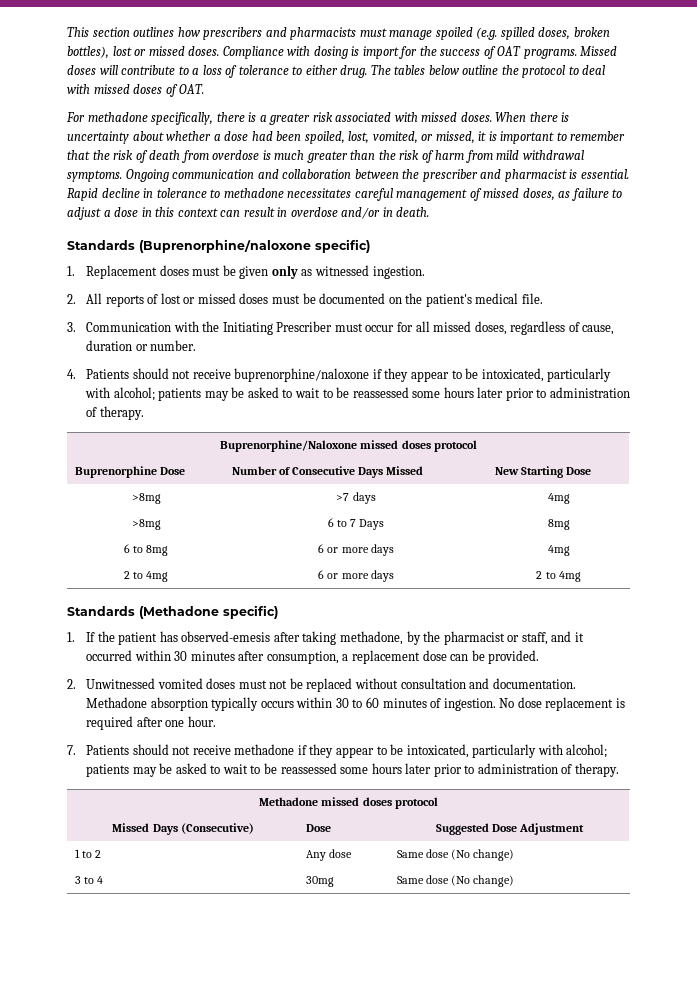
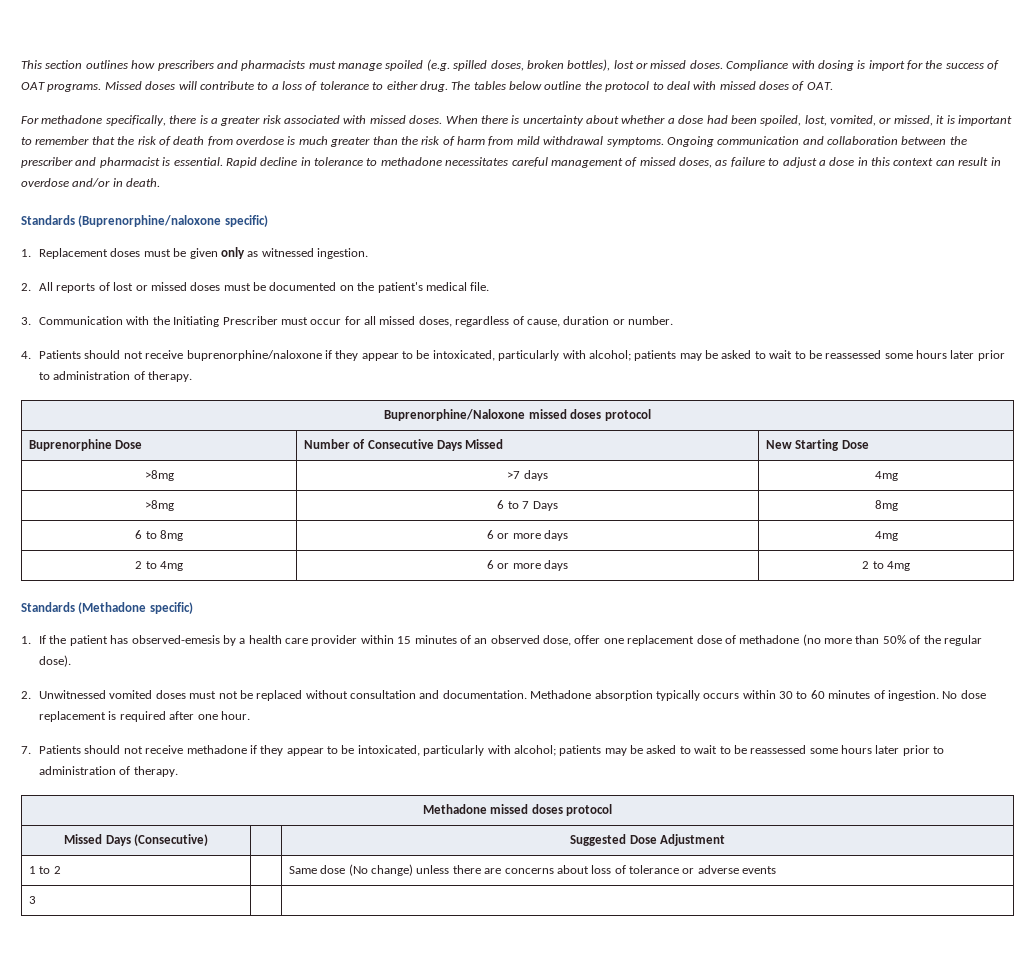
[273,631,584,645] [86,650,540,664] after taking methadone, by the pharmacist or staff, and it occurred within 30 minutes after consumption, a replacement dose can be provided. -> [222,634,982,646] [39,655,72,667] by a health care provider within 15 minutes of an observed dose, offer one replacement dose of methadone (no more than 50% of the regular dose).
[305,824,331,832] Dose -> (208, 840) none
[305,849,352,861] [396,849,515,861] [74,876,104,884] [305,876,334,887] [396,875,515,887] Any dose | Same dose (No change) // 3 to 4 | 30mg | Same dose (No change) -> [288,864,777,876] [28,896,36,904] | Same dose (No change) unless there are concerns about loss of tolerance or adverse events // 3 | |

